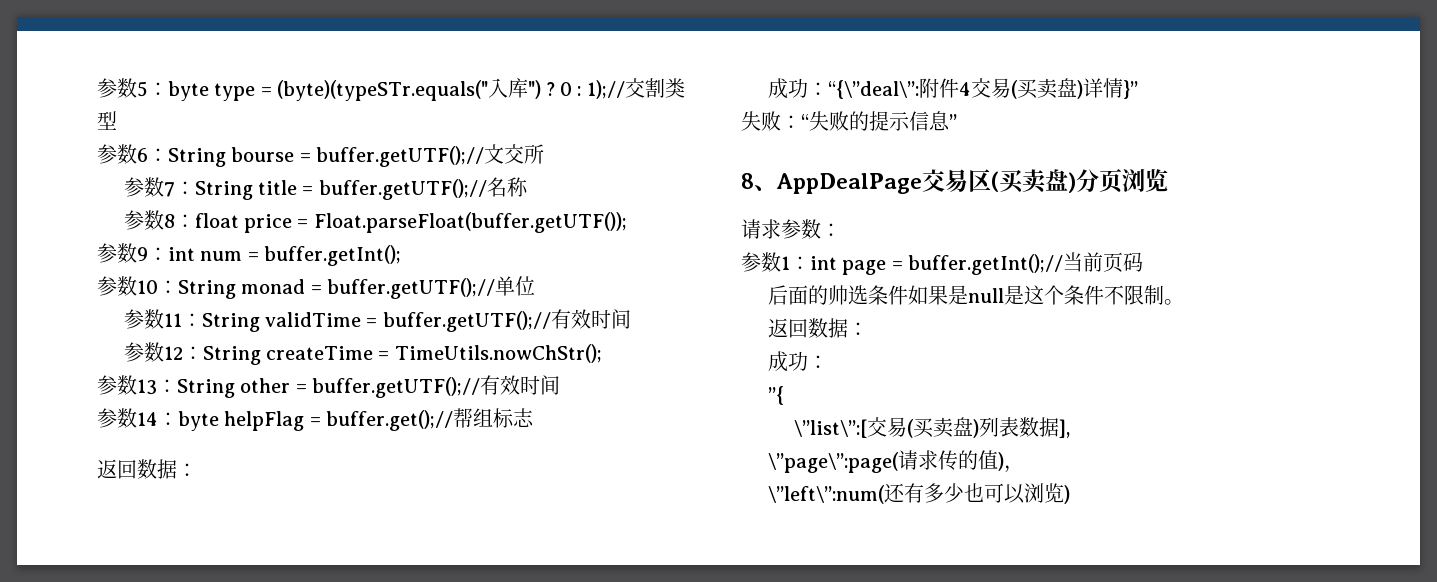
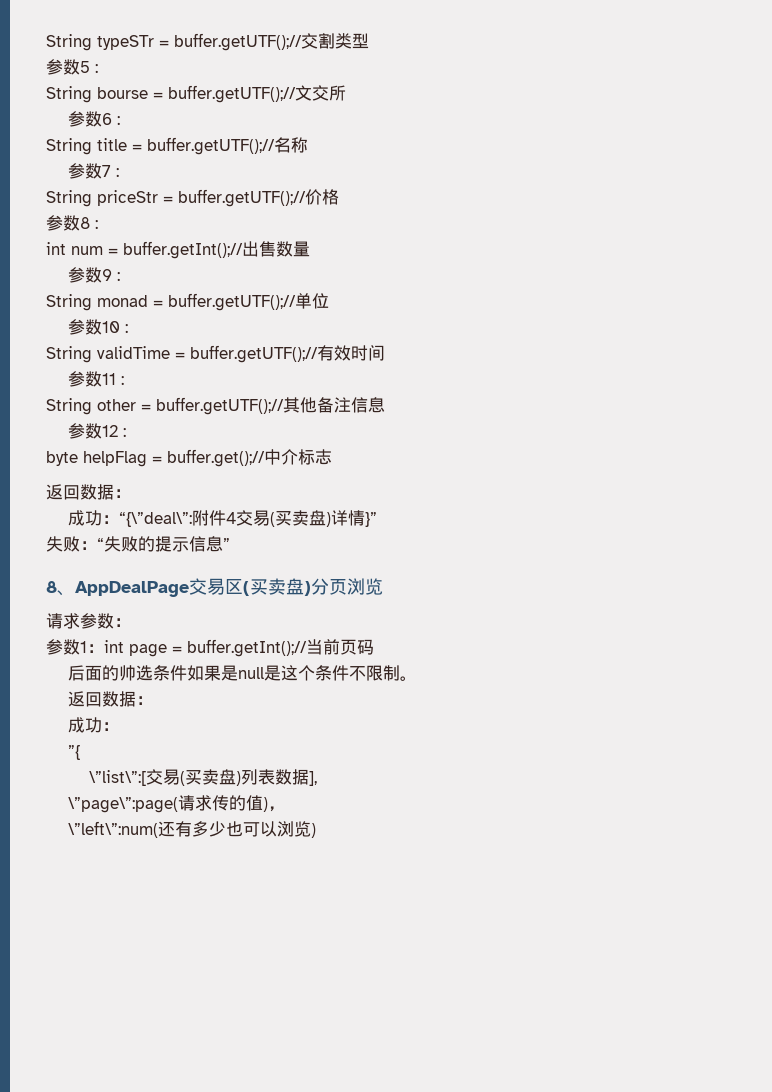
[97,78,625,101] 参数5：byte type = (byte)(typeSTr.equals("入库") ? 0 : 1);// -> [46,33,302,51] String typeSTr = buffer.getUTF();//
[137,148,168,162] 6： -> [80,61,98,73] 5 : //
[163,181,195,197] 7： -> [101,113,120,125] 6 : //
[163,212,627,233] [97,243,402,266] [97,276,178,296] 8：float price = Float.parseFloat(buffer.getUTF()); // 参数9：int num = buffer.getInt(); // 参数10： -> [101,165,119,177] [46,189,339,207] [46,215,98,231] [46,241,310,259] [67,267,120,283] 7 : // String priceStr = buffer.getUTF();//价格 // 参数8 : // int num = buffer.getInt();//出售数量 // 参数9 : //
[163,313,202,327] 11： -> [101,321,128,333] 10 : //
[163,344,602,365] [97,375,177,395] 12：String createTime = TimeUtils.nowChStr(); // 参数13： -> [101,373,124,385] 11 : //
[480,375,561,395] [97,408,178,428] 有效时间 // 参数14： -> [283,397,385,413] [67,423,126,439] 其他备注信息 // 参数12 : //
[453,408,494,428] 帮组 -> [264,449,298,465] 中介

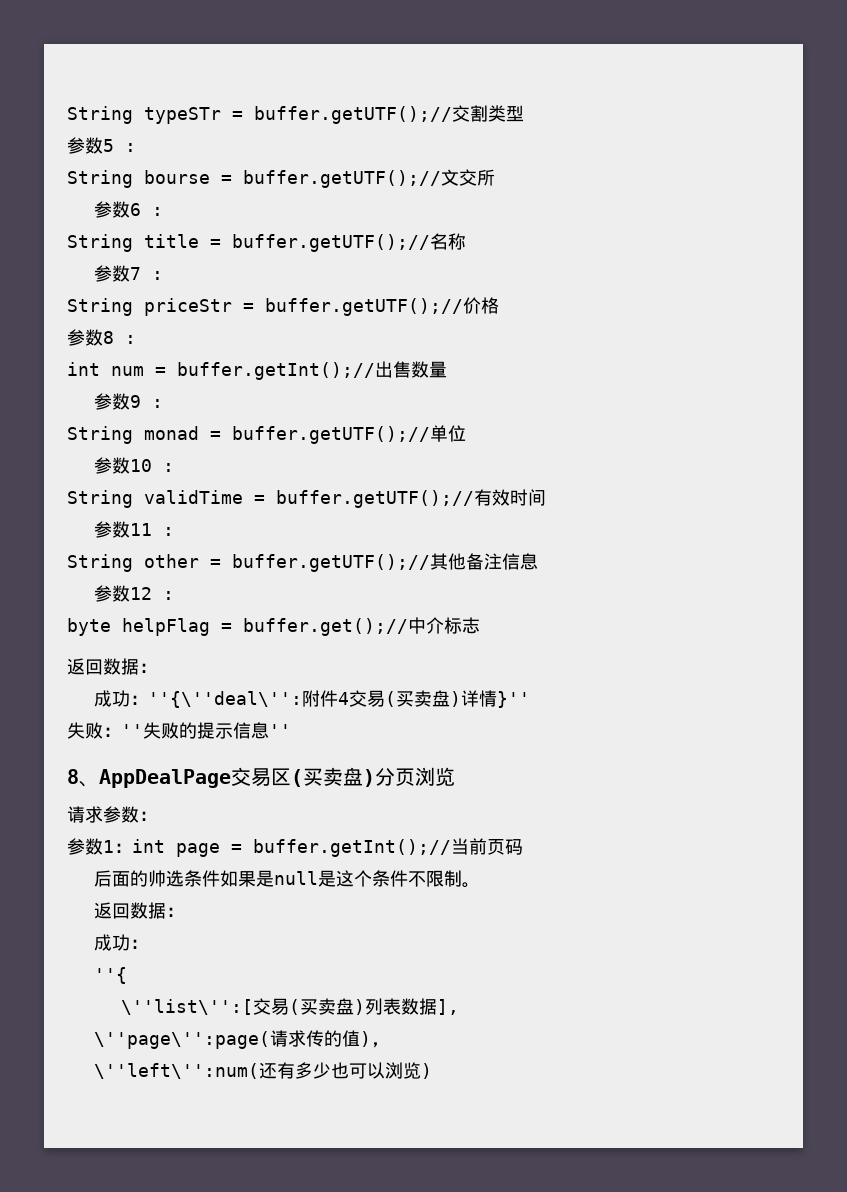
[118,512,192,527] “{\”deal\”: -> [147,691,302,708] ''{\''deal\'':
[364,512,377,527] }” -> [496,691,530,708] }''
[97,538,104,550] “ -> [121,724,143,737] ''
[223,538,230,550] ” -> [269,724,291,737] ''
[67,745,80,760] [89,770,147,786] ”{ // \”list\”:[ -> [93,967,127,984] [120,999,253,1015] ''{ // \''list\'':[
[67,797,178,813] \”page\”:page( -> [93,1031,270,1049] \''page\'':page(
[67,821,158,838] \”left\”:num( -> [93,1063,259,1079] \''left\'':num(

